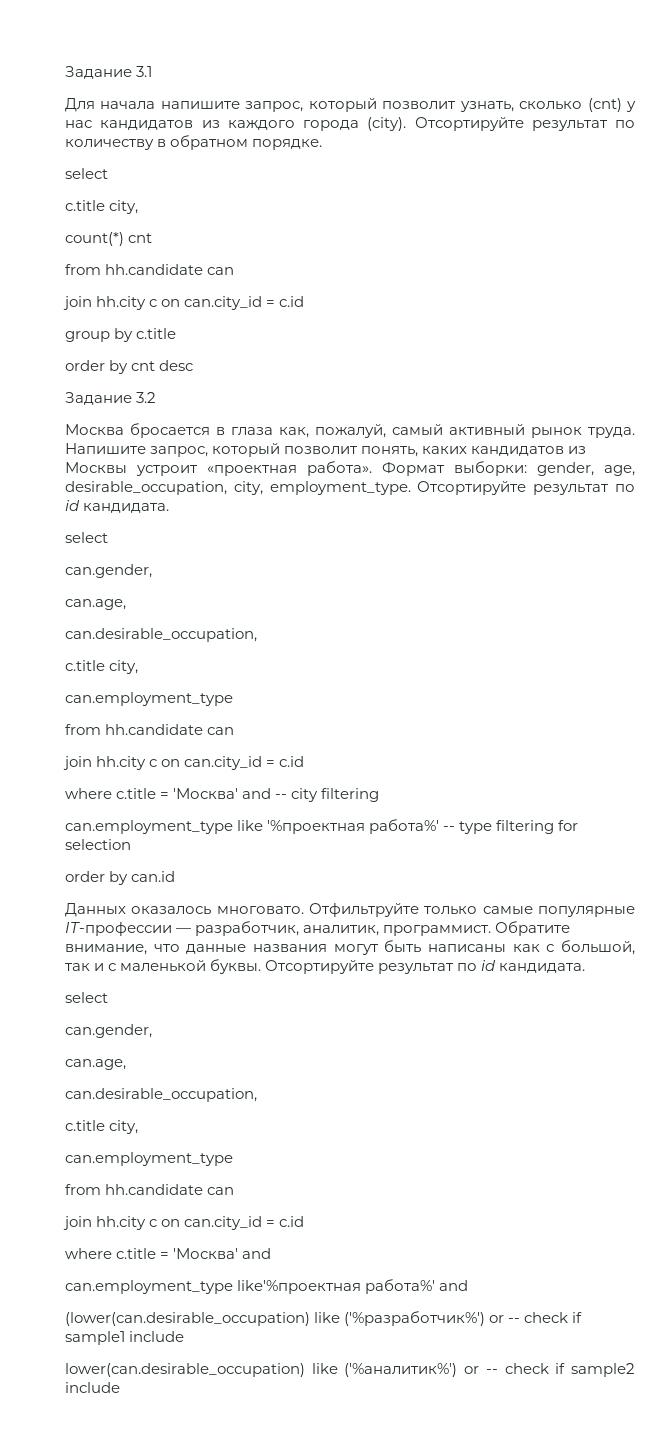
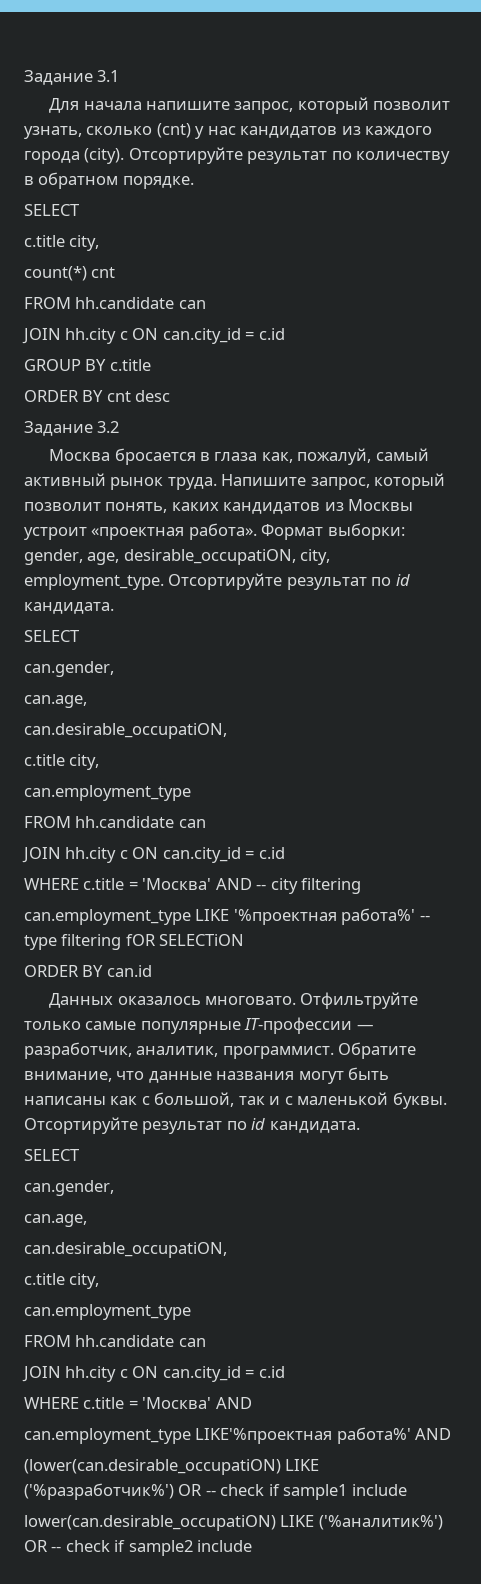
[65,168,108,179] select -> [24,204,79,216] SELECT
[65,264,235,275] [63,296,305,310] [65,328,134,342] from hh.candidate can // join hh.city c on can.city_id = c.id // group by -> [24,297,206,309] [22,328,285,344] [24,359,107,371] FROM hh.candidate can // JOIN hh.city c ON can.city_id = c.id // GROUP BY
[65,360,129,374] order by -> [24,390,104,402] ORDER BY
[65,481,227,495] desirable_occupation, -> [123,549,296,565] desirable_occupatiON,
[65,532,108,543] [65,564,152,578] [65,599,126,610] [65,628,257,642] [65,660,139,674] [65,692,233,706] [65,724,235,735] [63,756,305,770] [65,788,272,799] select // can.gender, // can.age, // can.desirable_occupation, // c.title city, // can.employment_type // from hh.candidate can // join hh.city c on can.city_id = c.id // where c.title = 'Москва' and -> [24,630,79,642] [24,661,114,677] [24,695,87,708] [24,723,227,739] [24,754,100,770] [24,785,191,801] [24,816,206,828] [22,847,285,863] [24,878,252,890] SELECT // can.gender, // can.age, // can.desirable_occupatiON, // c.title city, // can.employment_type // FROM hh.candidate can // JOIN hh.city c ON can.city_id = c.id // WHERE c.title = 'Москва' AND
[237,820,264,831] like -> [195,909,230,921] LIKE
[558,820,579,831] [65,839,131,850] [65,871,129,885] for selection // order by -> [125,934,245,946] [24,965,104,977] fOR SELECTiON // ORDER BY
[65,992,108,1003] [65,1024,152,1038] [65,1059,126,1070] [65,1088,257,1102] [65,1120,139,1134] [65,1152,233,1166] [65,1184,235,1195] [63,1216,305,1230] [65,1248,272,1259] [65,1279,469,1294] [65,1311,505,1326] select // can.gender, // can.age, // can.desirable_occupation, // c.title city, // can.employment_type // from hh.candidate can // join hh.city c on can.city_id = c.id // where c.title = 'Москва' and // can.employment_type like'%проектная работа%' and // (lower(can.desirable_occupation) like ('%разработчик%') or -> [24,1149,79,1161] [24,1180,114,1196] [24,1214,87,1227] [24,1242,227,1258] [24,1273,100,1289] [24,1304,191,1320] [24,1335,206,1347] [22,1366,285,1382] [24,1397,252,1409] [24,1427,452,1444] [24,1459,320,1475] [24,1483,203,1500] SELECT // can.gender, // can.age, // can.desirable_occupatiON, // c.title city, // can.employment_type // FROM hh.candidate can // JOIN hh.city c ON can.city_id = c.id // WHERE c.title = 'Москва' AND // can.employment_type LIKE'%проектная работа%' AND // (lower(can.desirable_occupatiON) LIKE ('%разработчик%') OR
[65,1363,480,1377] lower(can.desirable_occupation) like ('%аналитик%') or -> [24,1515,443,1531] [24,1540,48,1552] lower(can.desirable_occupatiON) LIKE ('%аналитик%') OR

